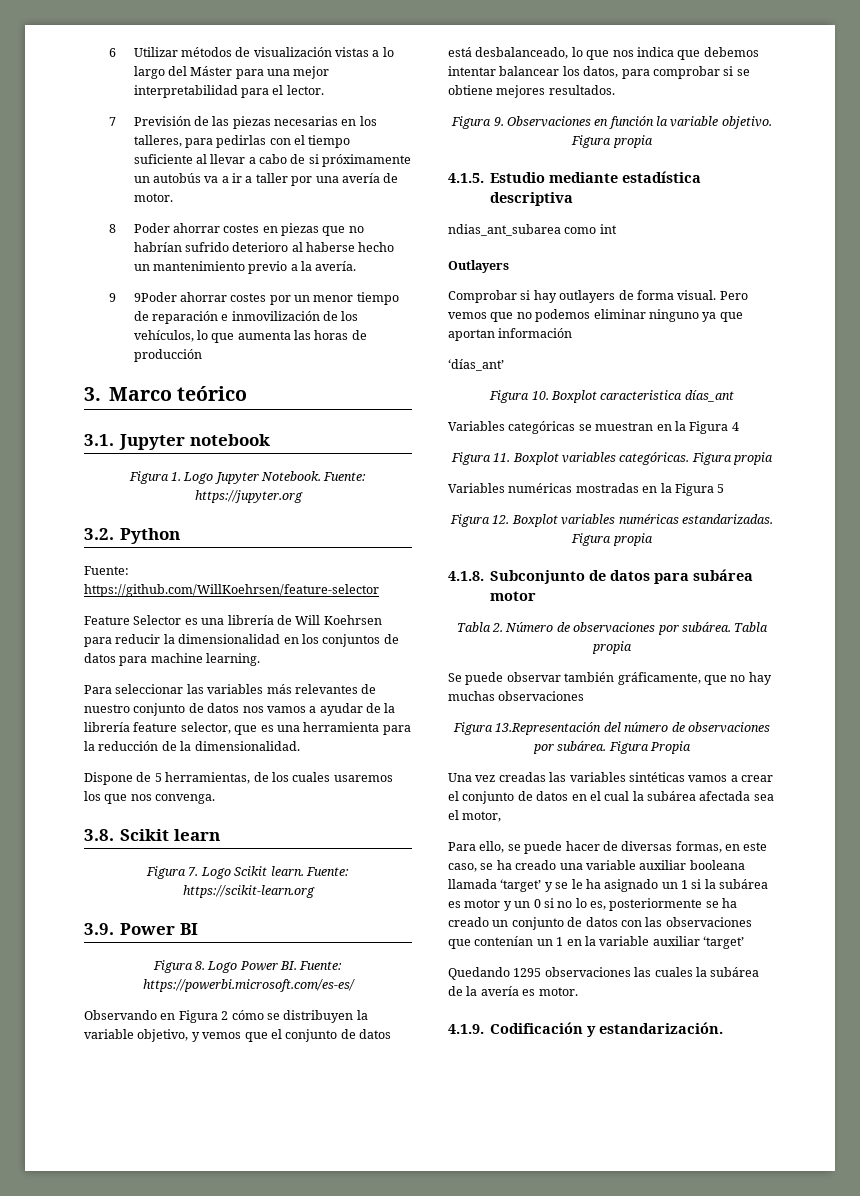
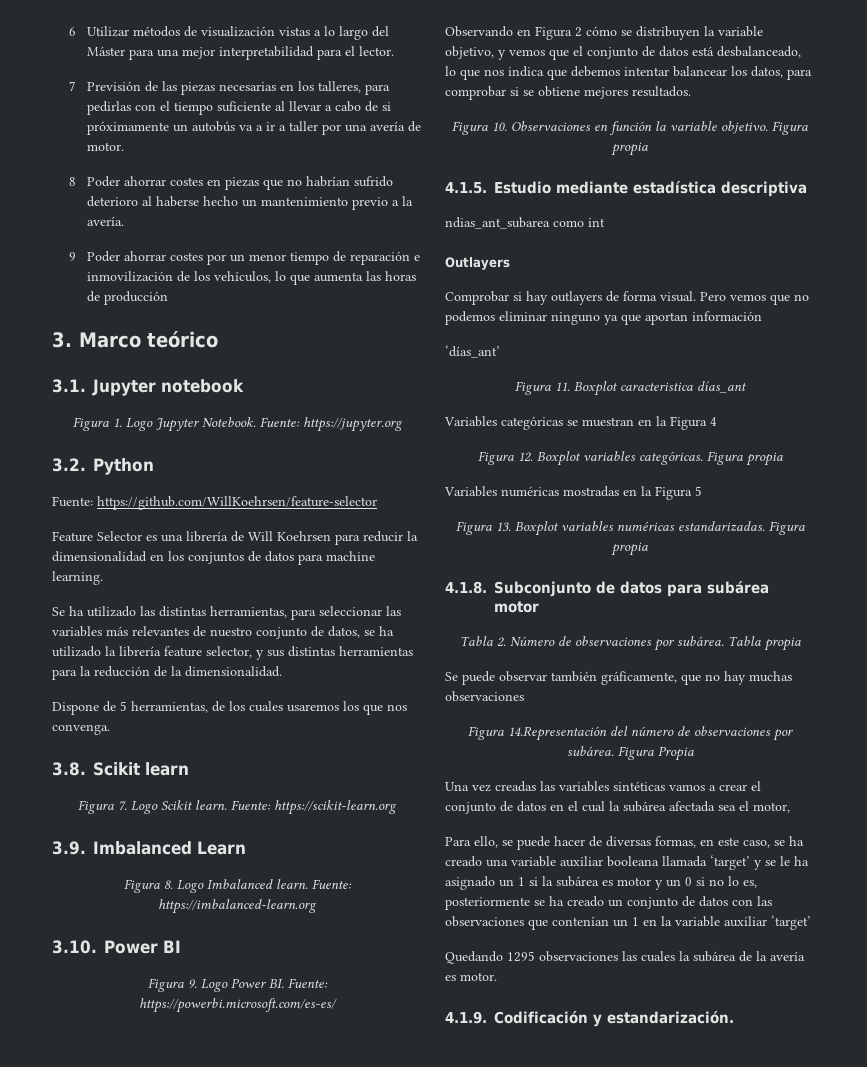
[133,292,177,302] 9Poder -> [86,251,120,262] Poder
[84,685,112,694] Para -> [52,606,316,620] Se ha utilizado las distintas herramientas, para
[207,703,396,716] [84,722,380,735] datos nos vamos a ayudar de la librería feature selector, que es una herramienta -> [328,626,394,638] [52,646,413,660] datos, se ha utilizado la librería feature selector, y sus distintas herramientas
(114, 929) none -> [93,841,246,855] [123,879,352,893] [158,899,317,914] [52,940,97,954] Imbalanced Learn // Figura 8. Logo Imbalanced learn. Fuente: https://imbalanced-learn.org // 3.10.
[194,961,205,970] 8. -> [187,979,197,988] 9.
[493,117,504,126] 9. -> [492,122,507,131] 10.
[531,391,549,400] 10. -> [555,382,570,391] 11.
[493,453,511,462] 11. -> [517,452,533,462] 12.
[492,515,510,524] 12. -> [495,522,511,531] 13.
[495,722,602,735] 13.Representación -> [508,726,607,741] 14.Representación

